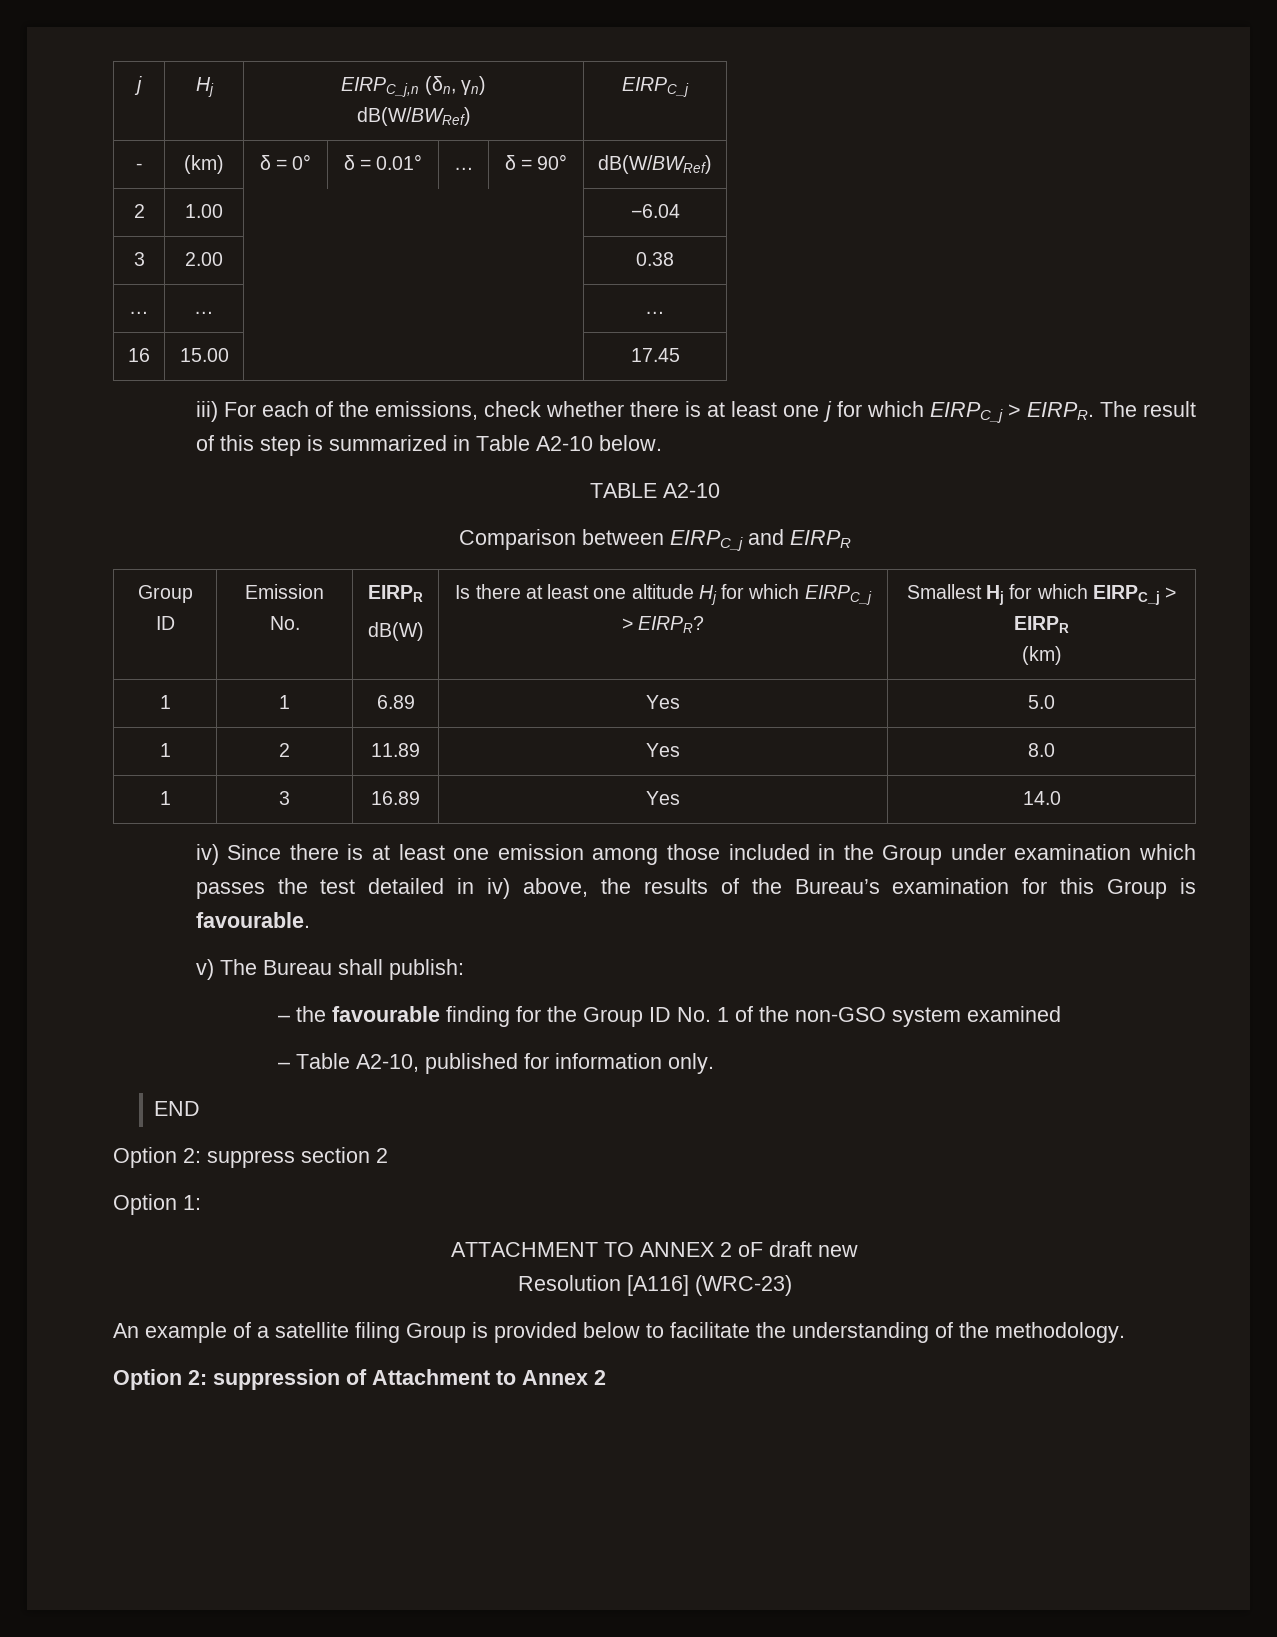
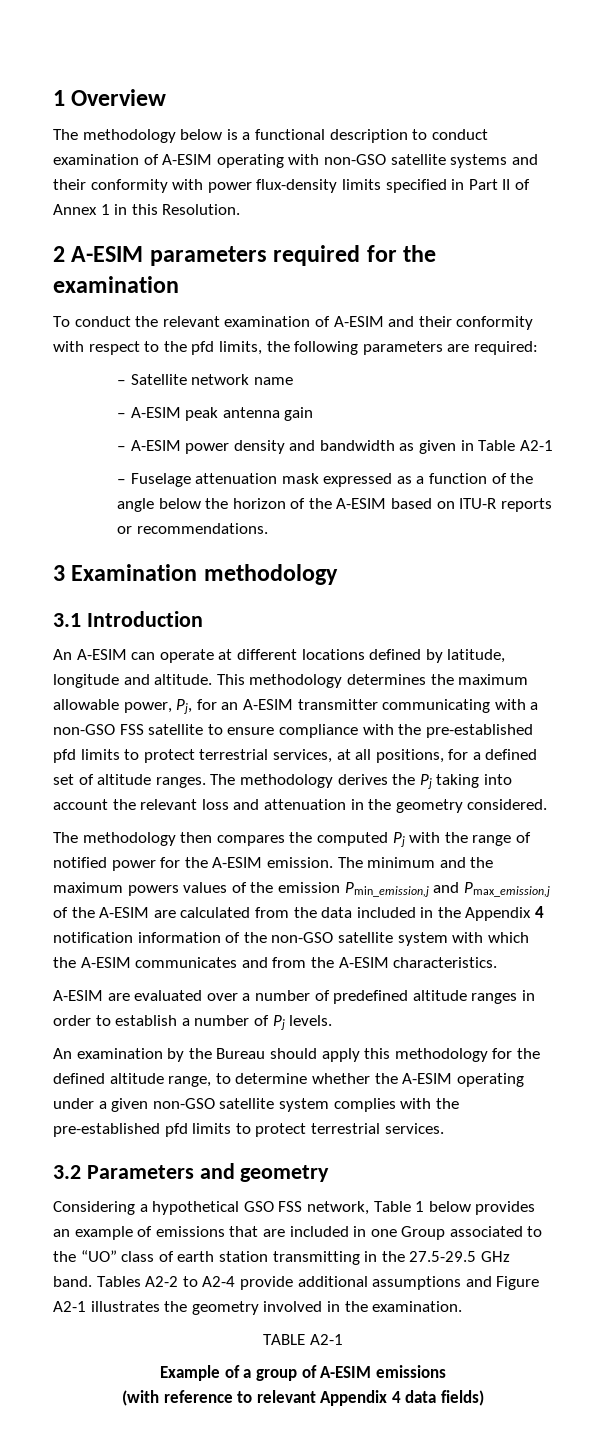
[134,76,142,95] [195,77,214,97] [341,76,486,97] [356,107,471,126] [622,77,689,97] [135,163,143,170] [184,155,224,174] [259,154,312,170] [343,154,423,170] [453,167,474,170] [504,154,568,170] [598,155,712,174] [133,204,145,218] [185,204,223,218] [630,204,680,218] [133,252,145,266] [185,252,223,266] [636,252,674,266] [129,311,149,314] [194,311,214,314] [645,311,665,314] [128,348,150,362] [179,348,229,362] [630,348,680,362] [195,401,1196,423] [195,435,662,456] [589,483,720,498] [458,529,851,551] [137,585,193,603] [155,616,175,630] [245,584,324,599] [269,616,300,630] [368,585,423,602] [367,622,424,641] [455,584,872,605] [621,616,705,633] [906,584,1177,605] [1014,616,1069,633] [1021,646,1062,665] [159,695,171,709] [279,695,290,709] [376,695,415,709] [646,695,680,709] [1028,695,1055,709] [159,743,171,757] [279,743,290,757] [371,743,420,757] [646,743,680,757] [1028,743,1055,757] [159,791,171,805] [279,791,290,805] [371,791,420,805] [646,791,680,805] [1022,791,1061,805] [195,844,1197,865] [195,878,1197,899] [195,912,310,928] [195,959,464,980] [278,1006,1062,1027] [278,1053,715,1074] [154,1101,201,1116] [113,1147,388,1168] [113,1194,201,1215] [451,1241,858,1257] [517,1275,792,1296] [113,1322,1125,1343] [113,1369,606,1390] j | Hj | EIRPC_j,n (δn, γn) // dB(W/BWRef) | EIRPC_j // - | (km) | δ = 0° | δ = 0.01° | … | δ = 90° | dB(W/BWRef) // 2 | 1.00 | | −6.04 // 3 | 2.00 | | 0.38 // … | … | | … // 16 | 15.00 | | 17.45 // iii) For each of the emissions, check whether there is at least one j for which EIRPC_j > EIRPR. The result of this step is summarized in Table A2-10 below. // TABLE A2-10 // Comparison between EIRPC_j and EIRPR // Group ID | Emission No. | EIRPR // dB(W) | Is there at least one altitude Hj for which EIRPC_j > EIRPR? | Smallest Hj for which EIRPC_j > EIRPR // (km) // 1 | 1 | 6.89 | Yes | 5.0 // 1 | 2 | 11.89 | Yes | 8.0 // 1 | 3 | 16.89 | Yes | 14.0 // iv) Since there is at least one emission among those included in the Group under examination which passes the test detailed in iv) above, the results of the Bureau’s examination for this Group is favourable. // v) The Bureau shall publish: // – the favourable finding for the Group ID No. 1 of the non-GSO system examined // – Table A2-10, published for information only. // END // Option 2: suppress section 2 // Option 1: // ATTACHMENT TO ANNEX 2 oF draft new // Resolution [A116] (WRC-23) // An example of a satellite filing Group is provided below to facilitate the understanding of the methodology. // Option 2: suppression of Attachment to Annex 2 -> [53,89,167,106] [53,129,488,143] [53,154,538,168] [53,179,530,193] [53,204,241,215] [53,245,437,266] [53,276,179,293] [53,316,534,330] [53,341,538,355] [116,374,293,385] [116,407,314,421] [116,440,553,454] [116,473,534,487] [116,498,552,512] [116,523,268,534] [53,564,338,585] [53,611,203,627] [53,649,506,663] [53,674,529,688] [53,699,539,714] [53,724,533,738] [53,749,538,763] [53,774,512,789] [53,799,548,813] [53,832,531,847] [53,857,494,871] [53,882,550,897] [53,906,545,921] [53,932,529,946] [53,957,498,968] [53,990,535,1004] [53,1015,333,1030] [53,1048,540,1062] [53,1073,524,1087] [53,1098,459,1112] [53,1123,444,1137] [53,1163,330,1182] [53,1201,536,1215] [53,1226,543,1240] [53,1250,510,1265] [53,1276,540,1290] [53,1301,463,1315] [263,1334,343,1345] [160,1365,446,1381] [121,1390,485,1406] 1 Overview // The methodology below is a functional description to conduct examination of A-ESIM operating with non-GSO satellite systems and their conformity with power flux-density limits specified in Part II of Annex 1 in this Resolution. // 2 A-ESIM parameters required for the examination // To conduct the relevant examination of A-ESIM and their conformity with respect to the pfd limits, the following parameters are required: // ‒ Satellite network name // ‒ A-ESIM peak antenna gain // ‒ A-ESIM power density and bandwidth as given in Table A2-1 // ‒ Fuselage attenuation mask expressed as a function of the angle below the horizon of the A-ESIM based on ITU-R reports or recommendations. // 3 Examination methodology // 3.1 Introduction // An A-ESIM can operate at different locations defined by latitude, longitude and altitude. This methodology determines the maximum allowable power, Pj, for an A-ESIM transmitter communicating with a non-GSO FSS satellite to ensure compliance with the pre-established pfd limits to protect terrestrial services, at all positions, for a defined set of altitude ranges. The methodology derives the Pj taking into account the relevant loss and attenuation in the geometry considered. // The methodology then compares the computed Pj with the range of notified power for the A-ESIM emission. The minimum and the maximum powers values of the emission Pmin_emission,j and Pmax_emission,j of the A-ESIM are calculated from the data included in the Appendix 4 notification information of the non-GSO satellite system with which the A-ESIM communicates and from the A-ESIM characteristics. // A-ESIM are evaluated over a number of predefined altitude ranges in order to establish a number of Pj levels. // An examination by the Bureau should apply this methodology for the defined altitude range, to determine whether the A-ESIM operating under a given non-GSO satellite system complies with the pre-established pfd limits to protect terrestrial services. // 3.2 Parameters and geometry // Considering a hypothetical GSO FSS network, Table 1 below provides an example of emissions that are included in one Group associated to the “UO” class of earth station transmitting in the 27.5-29.5 GHz band. Tables A2-2 to A2-4 provide additional assumptions and Figure A2-1 illustrates the geometry involved in the examination. // TABLE A2-1 // Example of a group of A-ESIM emissions // (with reference to relevant Appendix 4 data fields)

